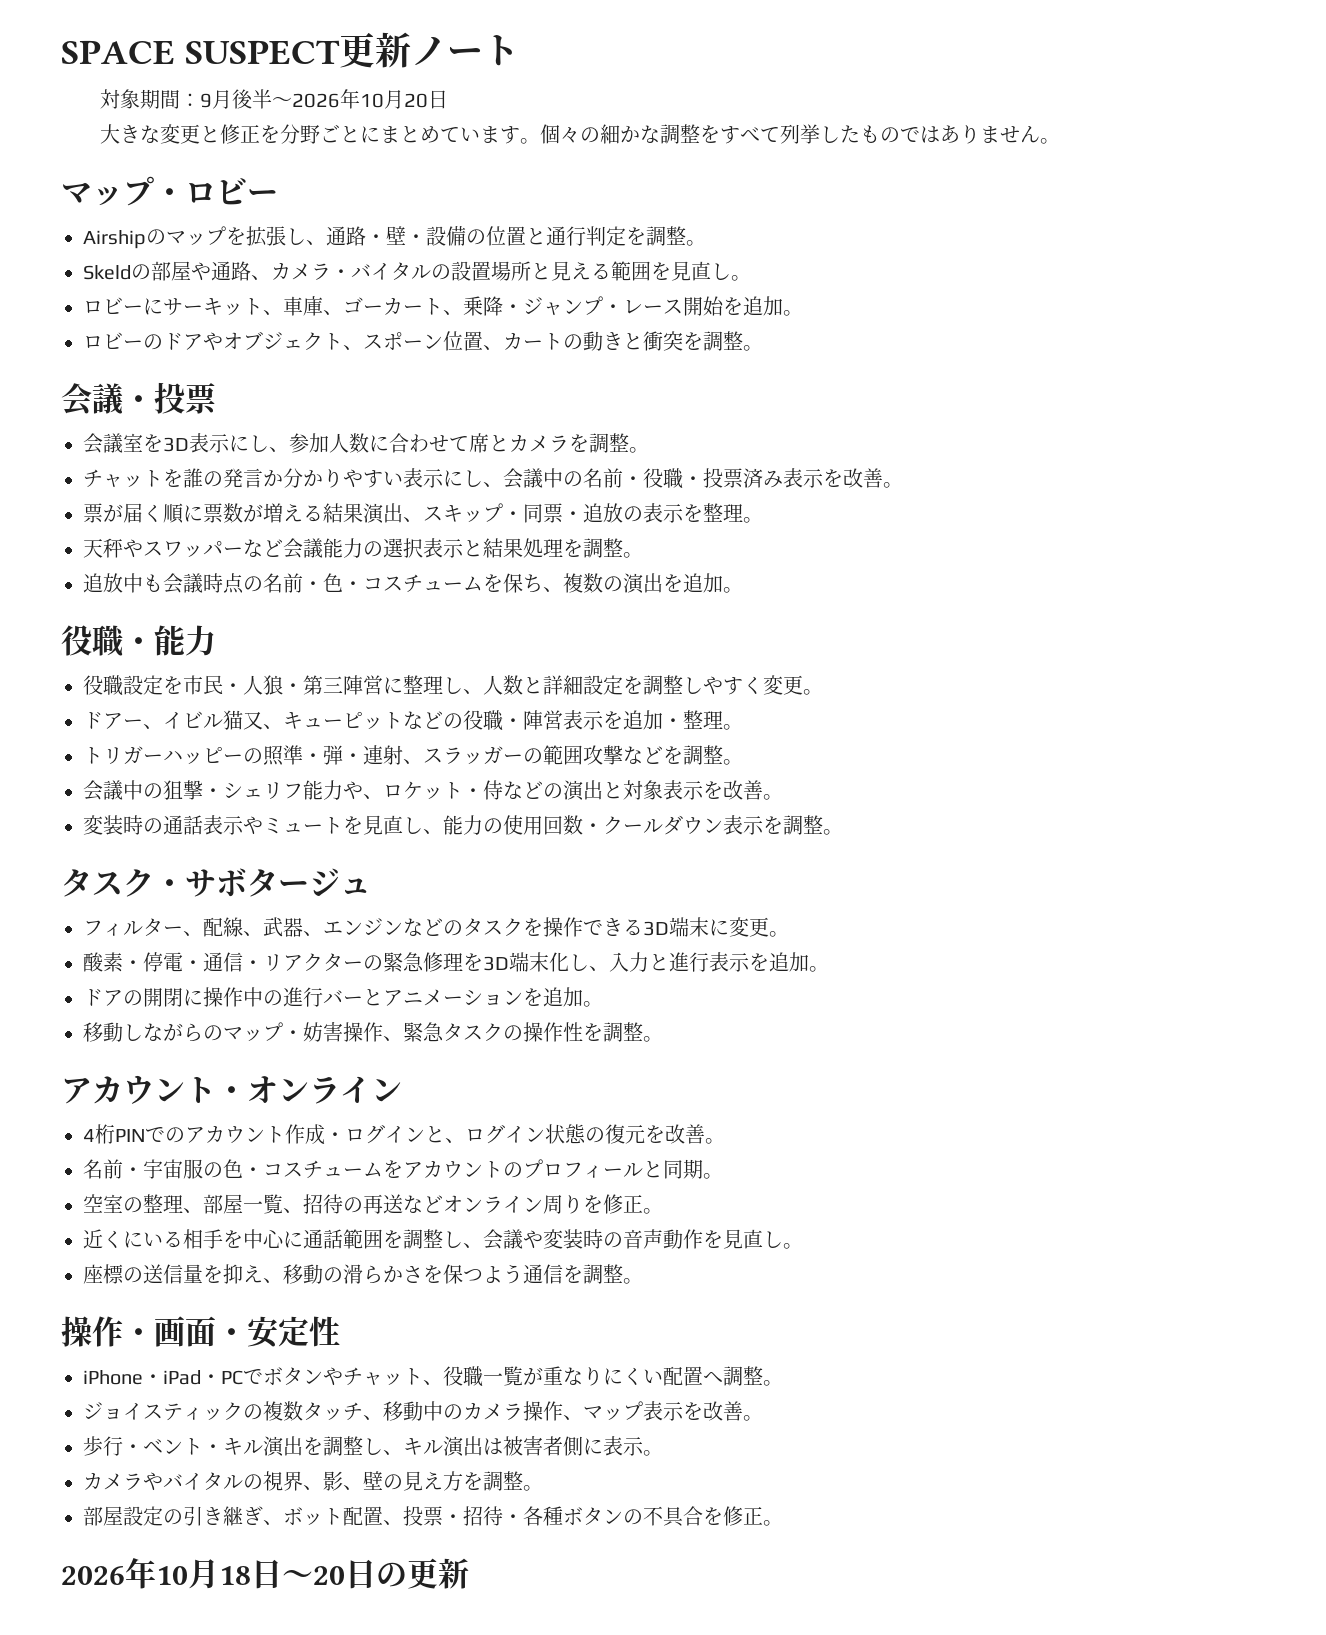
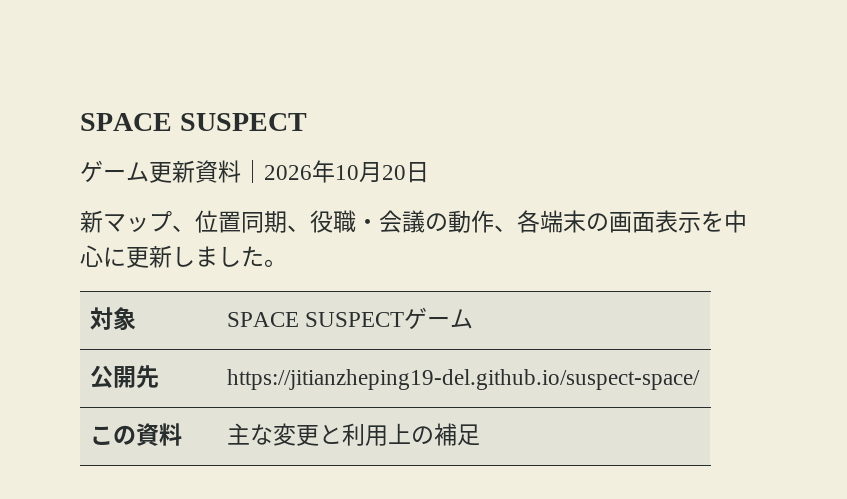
[61,32,519,68] [99,89,292,109] SPACE SUSPECT更新ノート // 対象期間：9月後半〜 -> [80,113,307,131] [80,160,264,183] SPACE SUSPECT // ゲーム更新資料｜
[99,124,1060,144] [61,176,278,206] [83,226,706,249] [83,261,751,281] [83,296,803,316] [83,331,763,351] [61,382,216,416] [83,433,649,454] [83,468,903,489] [83,503,763,524] [83,538,643,559] [83,573,743,594] [61,625,216,657] [83,675,823,696] [83,710,743,731] [83,745,743,766] [83,780,783,801] [83,815,843,835] [61,868,371,897] [83,917,789,937] [83,952,829,972] [83,987,603,1007] [83,1022,663,1042] [61,1075,402,1104] [83,1124,725,1145] [83,1159,723,1179] [83,1194,663,1214] [83,1229,803,1250] [83,1264,643,1284] [61,1316,340,1348] [83,1366,783,1387] [83,1401,763,1421] [83,1436,663,1457] [83,1471,543,1491] [83,1506,783,1527] [61,1558,469,1589] 大きな変更と修正を分野ごとにまとめています。個々の細かな調整をすべて列挙したものではありません。 // マップ・ロビー // Airshipのマップを拡張し、通路・壁・設備の位置と通行判定を調整。 // Skeldの部屋や通路、カメラ・バイタルの設置場所と見える範囲を見直し。 // ロビーにサーキット、車庫、ゴーカート、乗降・ジャンプ・レース開始を追加。 // ロビーのドアやオブジェクト、スポーン位置、カートの動きと衝突を調整。 // 会議・投票 // 会議室を3D表示にし、参加人数に合わせて席とカメラを調整。 // チャットを誰の発言か分かりやすい表示にし、会議中の名前・役職・投票済み表示を改善。 // 票が届く順に票数が増える結果演出、スキップ・同票・追放の表示を整理。 // 天秤やスワッパーなど会議能力の選択表示と結果処理を調整。 // 追放中も会議時点の名前・色・コスチュームを保ち、複数の演出を追加。 // 役職・能力 // 役職設定を市民・人狼・第三陣営に整理し、人数と詳細設定を調整しやすく変更。 // ドアー、イビル猫又、キューピットなどの役職・陣営表示を追加・整理。 // トリガーハッピーの照準・弾・連射、スラッガーの範囲攻撃などを調整。 // 会議中の狙撃・シェリフ能力や、ロケット・侍などの演出と対象表示を改善。 // 変装時の通話表示やミュートを見直し、能力の使用回数・クールダウン表示を調整。 // タスク・サボタージュ // フィルター、配線、武器、エンジンなどのタスクを操作できる3D端末に変更。 // 酸素・停電・通信・リアクターの緊急修理を3D端末化し、入力と進行表示を追加。 // ドアの開閉に操作中の進行バーとアニメーションを追加。 // 移動しながらのマップ・妨害操作、緊急タスクの操作性を調整。 // アカウント・オンライン // 4桁PINでのアカウント作成・ログインと、ログイン状態の復元を改善。 // 名前・宇宙服の色・コスチュームをアカウントのプロフィールと同期。 // 空室の整理、部屋一覧、招待の再送などオンライン周りを修正。 // 近くにいる相手を中心に通話範囲を調整し、会議や変装時の音声動作を見直し。 // 座標の送信量を抑え、移動の滑らかさを保つよう通信を調整。 // 操作・画面・安定性 // iPhone・iPad・PCでボタンやチャット、役職一覧が重なりにくい配置へ調整。 // ジョイスティックの複数タッチ、移動中のカメラ操作、マップ表示を改善。 // 歩行・ベント・キル演出を調整し、キル演出は被害者側に表示。 // カメラやバイタルの視界、影、壁の見え方を調整。 // 部屋設定の引き継ぎ、ボット配置、投票・招待・各種ボタンの不具合を修正。 // 2026年10月18日〜20日の更新 -> [80,210,747,233] [80,245,287,268] [89,307,136,330] [226,307,474,330] [89,365,159,389] [226,369,700,390] [89,423,182,446] [226,423,480,446] 新マップ、位置同期、役職・会議の動作、各端末の画面表示を中心に更新しました。 // 対象 | SPACE SUSPECTゲーム // 公開先 | https://jitianzheping19-del.github.io/suspect-space/ // この資料 | 主な変更と利用上の補足

